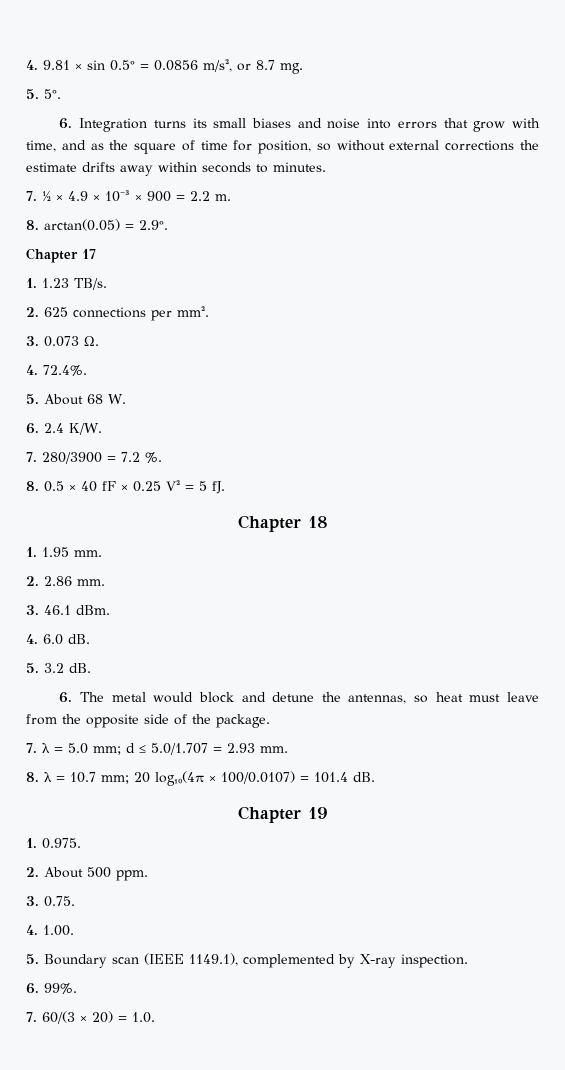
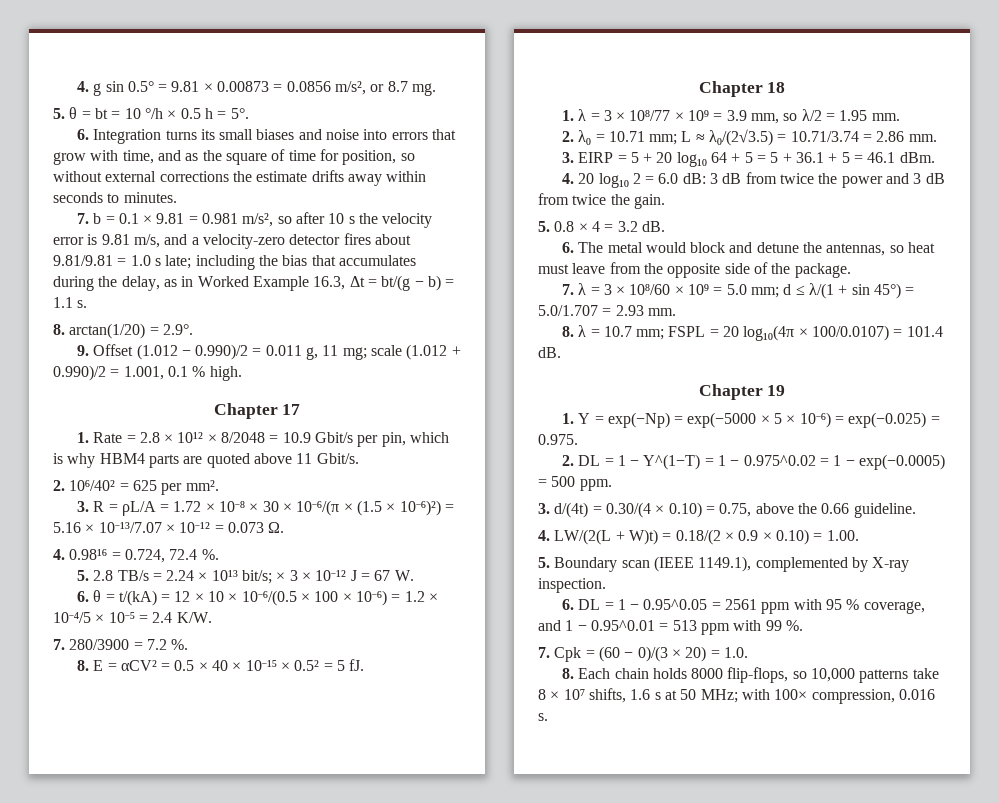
[26,60,135,71] 4. 9.81 × sin 0.5° -> [76,81,270,96] 4. g sin 0.5° = 9.81 × 0.00873
(39, 94) none -> [69,107,227,119] θ = bt = 10 °/h × 0.5 h =
[42,190,231,202] [26,219,120,231] ½ × 4.9 × 10⁻³ × 900 = 2.2 m. // 8. arctan(0.05) -> [93,212,433,228] [53,233,411,249] [53,255,416,270] [53,275,455,291] [53,297,88,308] [53,323,146,339] b = 0.1 × 9.81 = 0.981 m/s², so after 10 s the velocity error is 9.81 m/s, and a velocity-zero detector fires about 9.81/9.81 = 1.0 s late; including the bias that accumulates during the delay, as in Worked Example 16.3, Δt = bt/(g − b) = 1.1 s. // 8. arctan(1/20)
[26,248,96,263] [26,278,107,290] [26,306,209,321] [26,336,99,347] [26,365,87,376] [26,394,126,405] [26,423,39,434] Chapter 17 // 1. 1.23 TB/s. // 2. 625 connections per mm². // 3. 0.073 Ω. // 4. 72.4%. // 5. About 68 W. // 6. -> [76,344,461,360] [53,365,242,381] [213,403,301,419] [76,432,450,447] [53,453,359,468] [53,480,219,495] [76,500,454,516] [53,522,285,533] [53,549,219,563] [76,570,414,584] [76,590,438,606] [53,612,148,623] 9. Offset (1.012 − 0.990)/2 = 0.011 g, 11 mg; scale (1.012 + 0.990)/2 = 1.001, 0.1 % high. // Chapter 17 // 1. Rate = 2.8 × 10¹² × 8/2048 = 10.9 Gbit/s per pin, which is why HBM4 parts are quoted above 11 Gbit/s. // 2. 10⁶/40² = 625 per mm². // 3. R = ρL/A = 1.72 × 10⁻⁸ × 30 × 10⁻⁶/(π × (1.5 × 10⁻⁶)²) = 5.16 × 10⁻¹³/7.07 × 10⁻¹² = 0.073 Ω. // 4. 0.98¹⁶ = 0.724, 72.4 %. // 5. 2.8 TB/s = 2.24 × 10¹³ bit/s; × 3 × 10⁻¹² J = 67 W. // 6. θ = t/(kA) = 12 × 10 × 10⁻⁶/(0.5 × 100 × 10⁻⁶) = 1.2 × 10⁻⁴/5 × 10⁻⁵ =
[44,480,180,492] 0.5 × 40 fF × 0.25 V² -> [93,660,320,671] E = αCV² = 0.5 × 40 × 10⁻¹⁵ × 0.5²
[42,547,102,557] [26,576,105,586] [26,605,110,615] [26,634,90,645] [26,663,39,673] 1.95 mm. // 2. 2.86 mm. // 3. 46.1 dBm. // 4. 6.0 dB. // 5. -> [578,109,900,124] [561,129,937,146] [561,152,935,167] [561,172,945,188] [538,193,665,209] [538,221,614,232] λ = 3 × 10⁸/77 × 10⁹ = 3.9 mm, so λ/2 = 1.95 mm. // 2. λ₀ = 10.71 mm; L ≈ λ₀/(2√3.5) = 10.71/3.74 = 2.86 mm. // 3. EIRP = 5 + 20 log₁₀ 64 + 5 = 5 + 36.1 + 5 = 46.1 dBm. // 4. 20 log₁₀ 2 = 6.0 dB: 3 dB from twice the power and 3 dB from twice the gain. // 5. 0.8 × 4 =
[68,743,146,755] 5.0 mm; d ≤ -> [603,283,915,299] 3 × 10⁸/60 × 10⁹ = 5.0 mm; d ≤ λ/(1 + sin 45°) =
(129, 779) none -> [668,326,719,337] FSPL =
[42,838,81,849] [26,867,148,881] [26,896,75,907] [26,925,38,935] 0.975. // 2. About 500 ppm. // 3. 0.75. // 4. -> [578,412,940,428] [538,434,578,445] [561,454,946,470] [538,476,612,491] [538,502,916,518] [538,529,823,545] Y = exp(−Np) = exp(−5000 × 5 × 10⁻⁶) = exp(−0.025) = 0.975. // 2. DL = 1 − Y^(1−T) = 1 − 0.975^0.02 = 1 − exp(−0.0005) = 500 ppm. // 3. d/(4t) = 0.30/(4 × 0.10) = 0.75, above the 0.66 guideline. // 4. LW/(2(L + W)t) = 0.18/(2 × 0.9 × 0.10) =
[44,983,77,994] [26,1011,155,1024] 99%. // 7. 60/(3 × 20) = 1.0. -> [578,599,925,614] [538,620,803,635] [538,646,748,662] [561,667,939,683] [538,688,935,704] [538,713,548,721] DL = 1 − 0.95^0.05 = 2561 ppm with 95 % coverage, and 1 − 0.95^0.01 = 513 ppm with 99 %. // 7. Cpk = (60 − 0)/(3 × 20) = 1.0. // 8. Each chain holds 8000 flip-flops, so 10,000 patterns take 8 × 10⁷ shifts, 1.6 s at 50 MHz; with 100× compression, 0.016 s.

